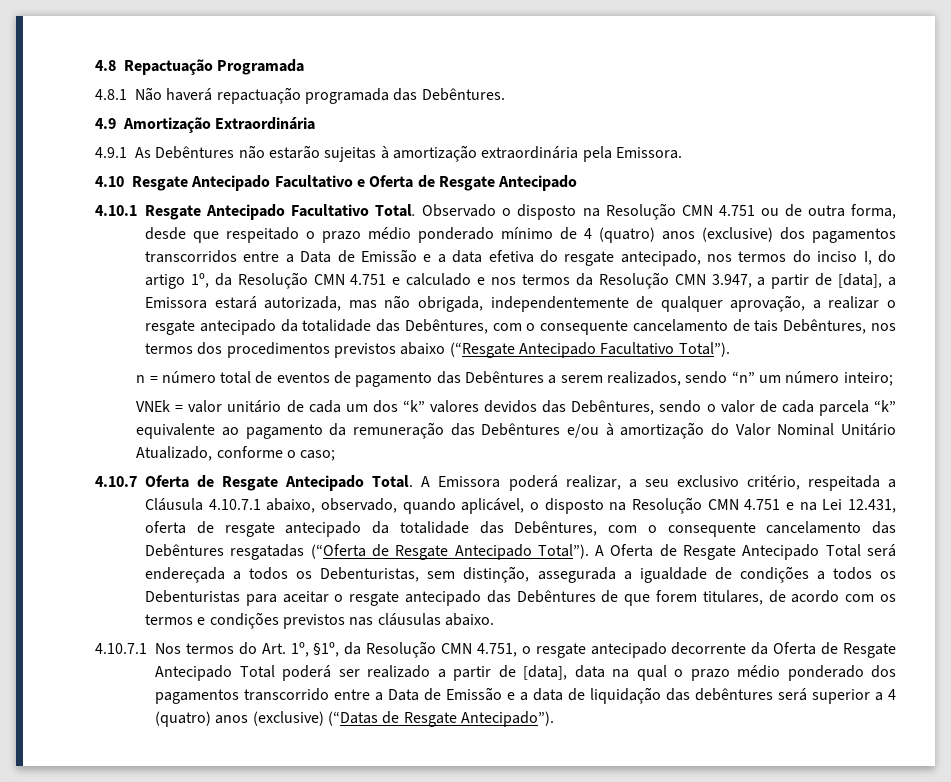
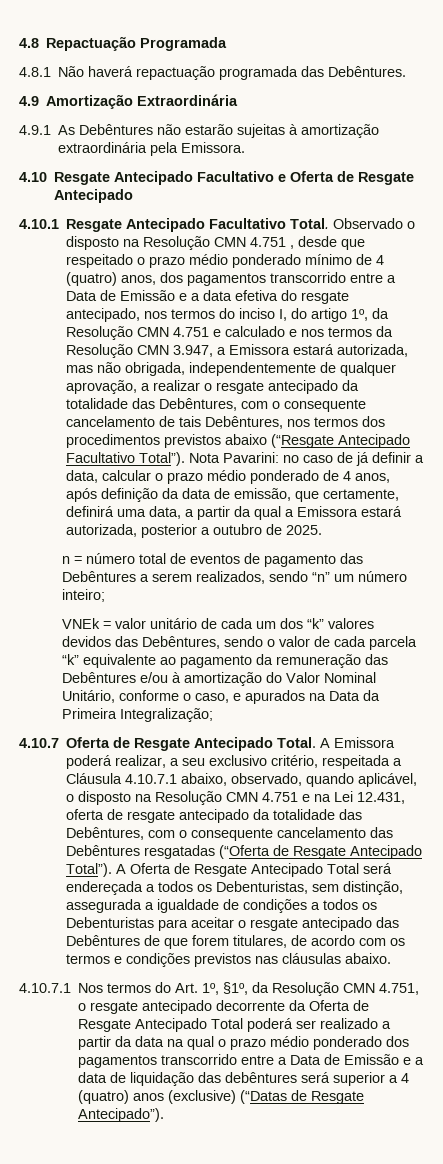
[760,204,896,219] ou de outra forma, -> [290,245,295,249] ,
[662,227,896,243] [145,250,237,263] anos (exclusive) dos pagamentos transcorridos -> [121,272,347,286] anos, dos pagamentos transcorrido
[771,273,897,289] partir de [data], a -> (227, 351) none
(730, 349) none -> [189,452,425,466] [66,470,391,484] [66,488,400,502] [66,506,403,520] [66,524,323,538] Nota Pavarini: no caso de já definir a data, calcular o prazo médio ponderado de 4 anos, após definição da data de emissão, que certamente, definirá uma data, a partir da qual a Emissora estará autorizada, posterior a outubro de 2025.
[841,423,896,436] [136,446,336,461] Unitário Atualizado, conforme o caso; -> [61,690,380,704] [61,708,213,722] Unitário, conforme o caso, e apurados na Data da Primeira Integralização;
[498,665,567,680] de [data], -> [115,1036,133,1047] da

